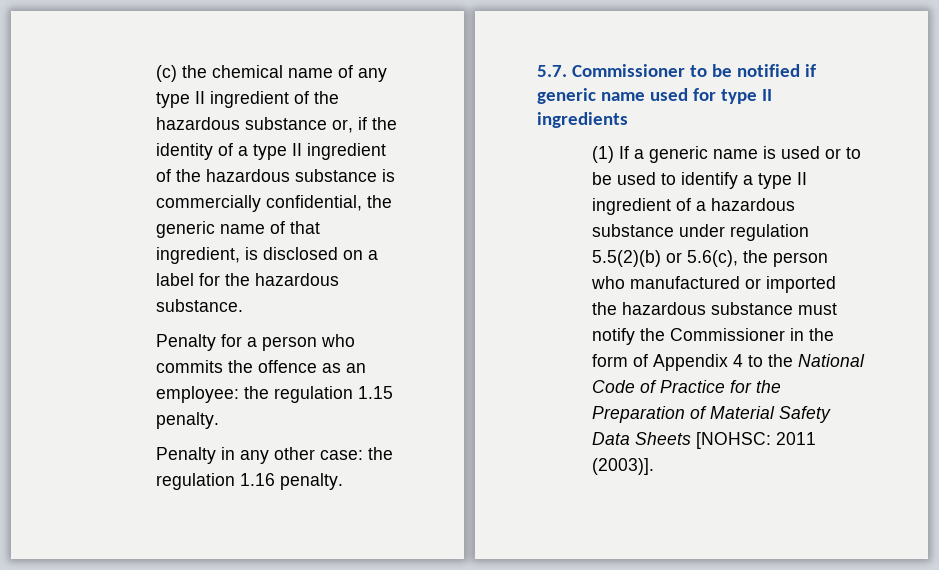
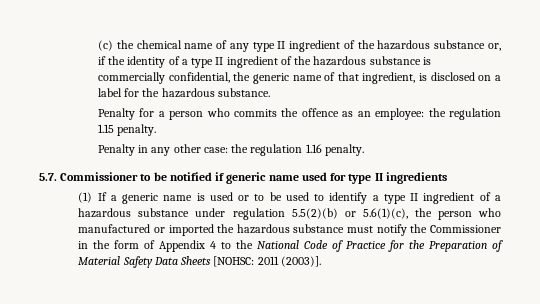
[687,250,739,267] 5.6(c), -> [362,208,408,219] 5.6(1)(c),

